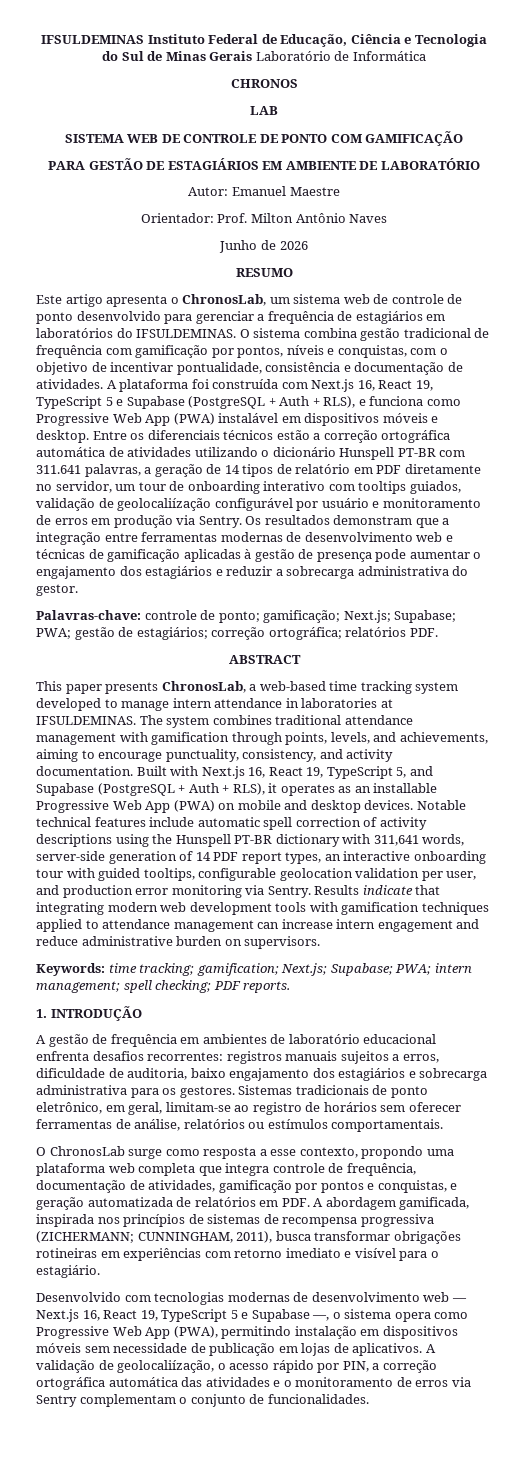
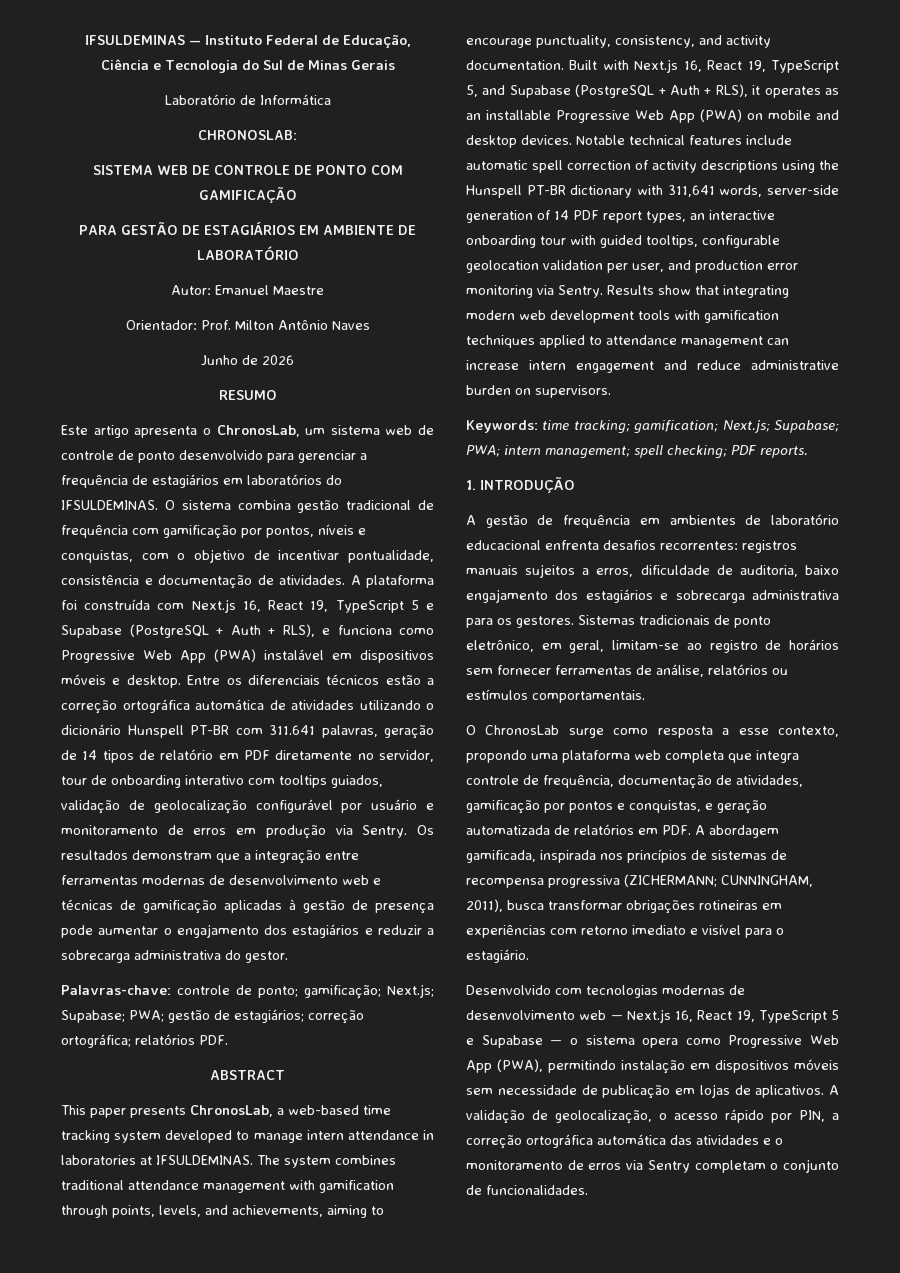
(145, 39) none -> [188,40,201,45] —
(253, 56) none -> (395, 65) //
[230,79,298,88] [250,106,278,115] CHRONOS // LAB -> [198,130,297,140] CHRONOSLAB:
[144,467,152,474] a -> (378, 731) none
[115,484,136,491] um -> (434, 756) none
[117,498,212,511] geolocaliízação -> [153,800,247,814] geolocalização
[362,885,413,895] indicate -> [658,285,691,295] show
[408,1102,461,1112] oferecer -> [497,665,551,675] fornecer
[312,1315,330,1321] —, -> [550,1040,563,1045] —
[117,1360,215,1373] geolocaliízação, -> [555,1110,652,1124] geolocalização,
[79,1394,176,1407] complementam -> [694,1160,766,1173] completam

